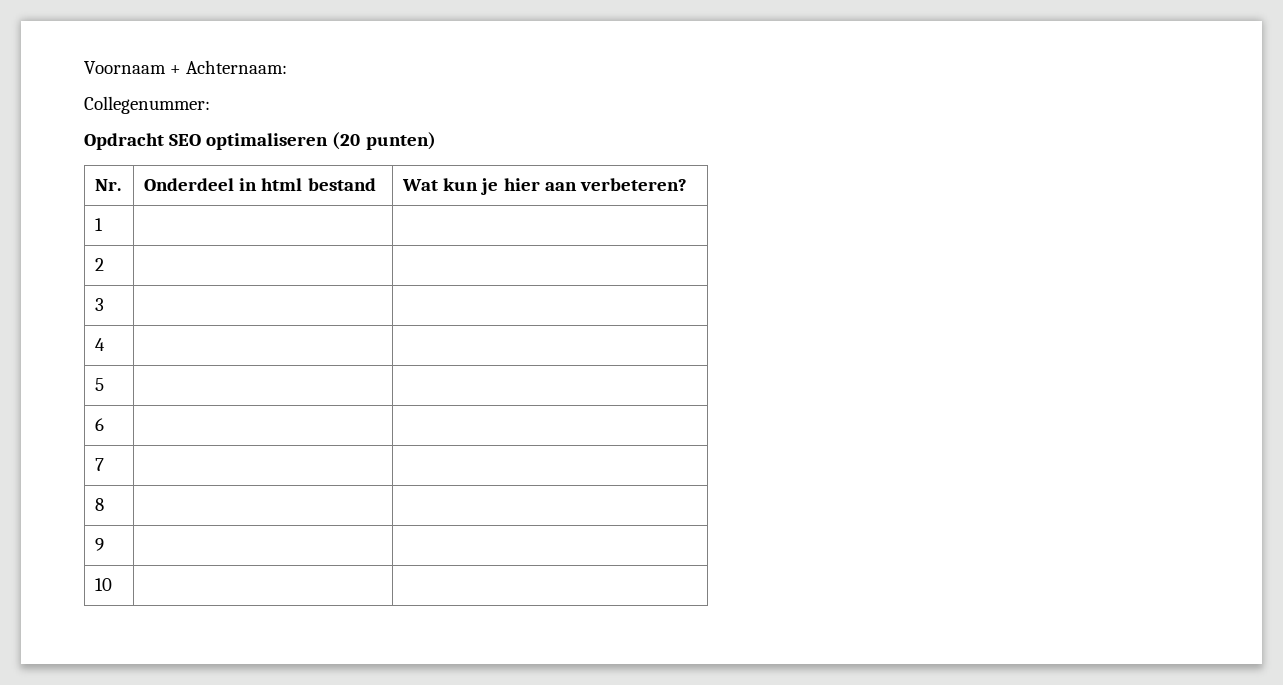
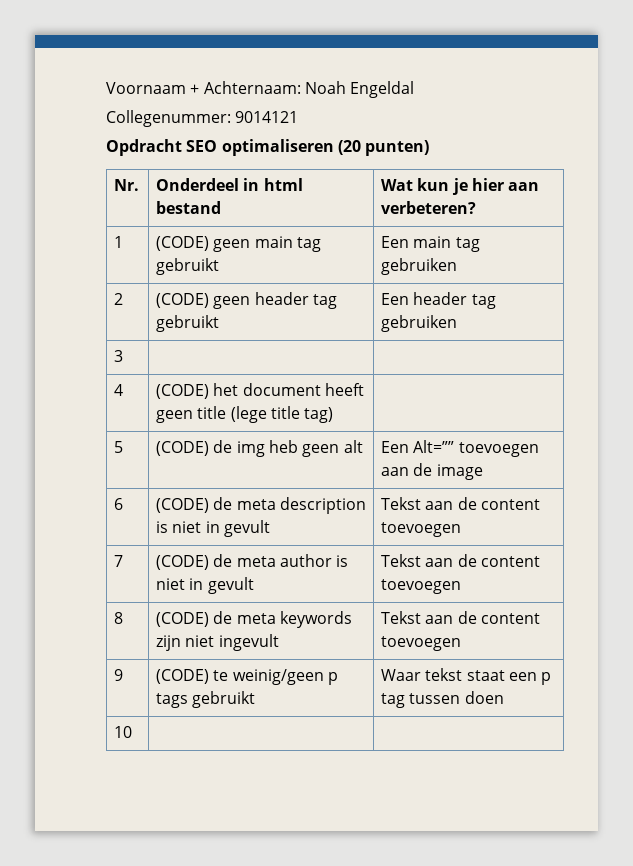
(288, 67) none -> [304,81,415,98] Noah Engeldal
(210, 105) none -> [235,111,299,123] 9014121
[95,258,105,271] [95,298,105,311] [95,338,106,351] [95,378,105,391] [95,418,105,431] [95,458,105,471] [95,498,105,511] [95,538,105,551] | // 2 | | // 3 | | // 4 | | // 5 | | // 6 | | // 7 | | // 8 | | // 9 | | -> [156,236,321,252] [156,258,220,275] [381,236,480,252] [381,258,458,275] [114,293,124,305] [156,292,337,309] [156,315,220,332] [381,292,496,309] [381,315,458,332] [114,350,124,362] [114,384,124,396] [156,383,364,399] [156,406,334,423] [114,441,124,453] [156,440,363,457] [381,440,539,457] [381,463,483,480] [114,498,124,510] [156,497,366,514] [156,520,270,537] [381,497,540,510] [381,522,462,537] [114,555,124,567] [156,554,349,570] [156,577,254,594] [381,554,540,567] [381,579,462,594] [114,612,124,624] [156,611,352,628] [156,634,279,651] [381,611,540,624] [381,636,462,651] [114,669,124,681] [156,669,338,685] [156,691,256,708] [381,668,552,685] [381,691,504,708] (CODE) geen main tag gebruikt | Een main tag gebruiken // 2 | (CODE) geen header tag gebruikt | Een header tag gebruiken // 3 | | // 4 | (CODE) het document heeft geen title (lege title tag) | // 5 | (CODE) de img heb geen alt | Een Alt=”” toevoegen aan de image // 6 | (CODE) de meta description is niet in gevult | Tekst aan de content toevoegen // 7 | (CODE) de meta author is niet in gevult | Tekst aan de content toevoegen // 8 | (CODE) de meta keywords zijn niet ingevult | Tekst aan de content toevoegen // 9 | (CODE) te weinig/geen p tags gebruikt | Waar tekst staat een p tag tussen doen

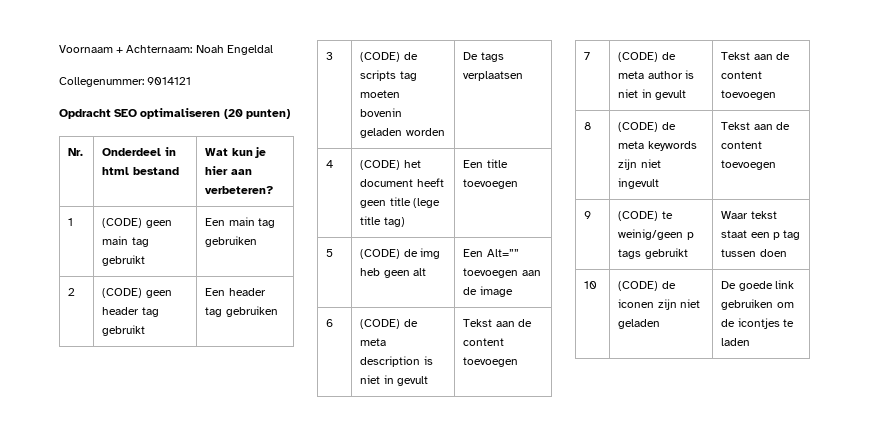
(124, 356) | -> [360,52,418,62] [360,70,417,81] [360,90,401,98] [360,108,403,117] [360,128,445,138] [463,52,504,62] [463,71,524,81] (CODE) de scripts tag moeten bovenin geladen worden | De tags verplaatsen
(334, 415) none -> [463,159,508,168] [463,179,519,189] Een title toevoegen
(133, 732) | -> [618,281,676,291] [618,299,700,310] [618,319,661,329] [721,280,794,291] [721,299,794,310] [721,318,794,329] [721,338,751,346] (CODE) de iconen zijn niet geladen | De goede link gebruiken om de icontjes te laden

